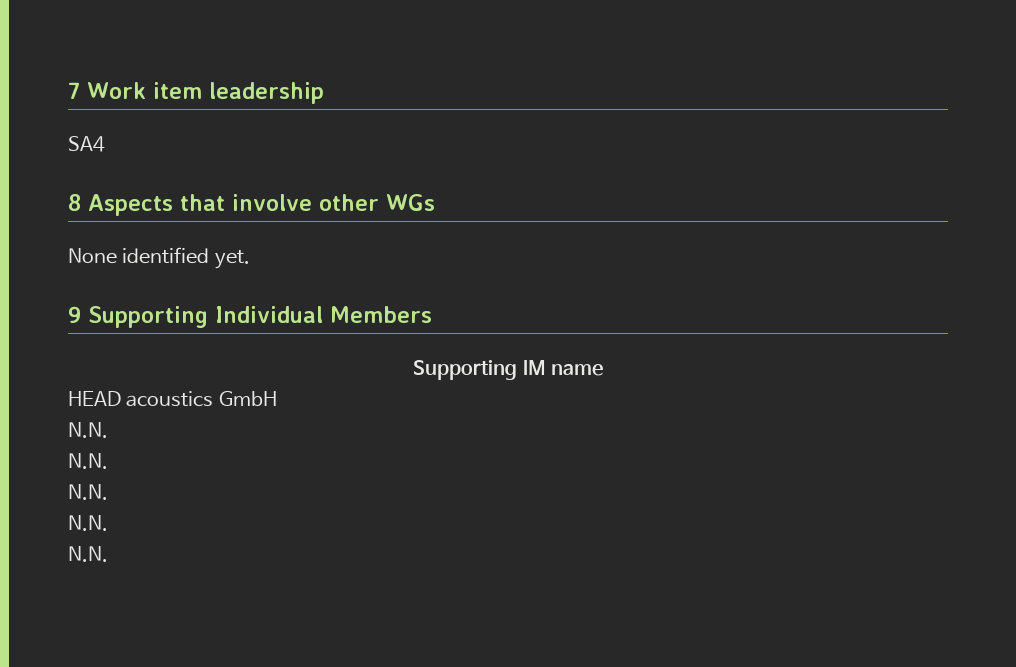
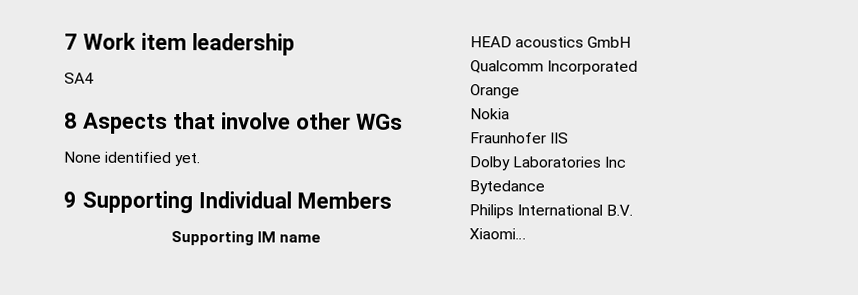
[68,422,108,438] [68,453,108,469] [68,484,108,500] [68,515,108,531] [68,546,108,562] N.N. // N.N. // N.N. // N.N. // N.N. -> [470,60,639,75] [470,84,520,99] [470,108,510,120] [470,132,570,144] [469,156,627,171] [469,180,545,195] [469,204,634,219] [469,228,526,240] Qualcomm Incorporated // Orange // Nokia // Fraunhofer IIS // Dolby Laboratories Inc // Bytedance // Philips International B.V. // Xiaomi…

